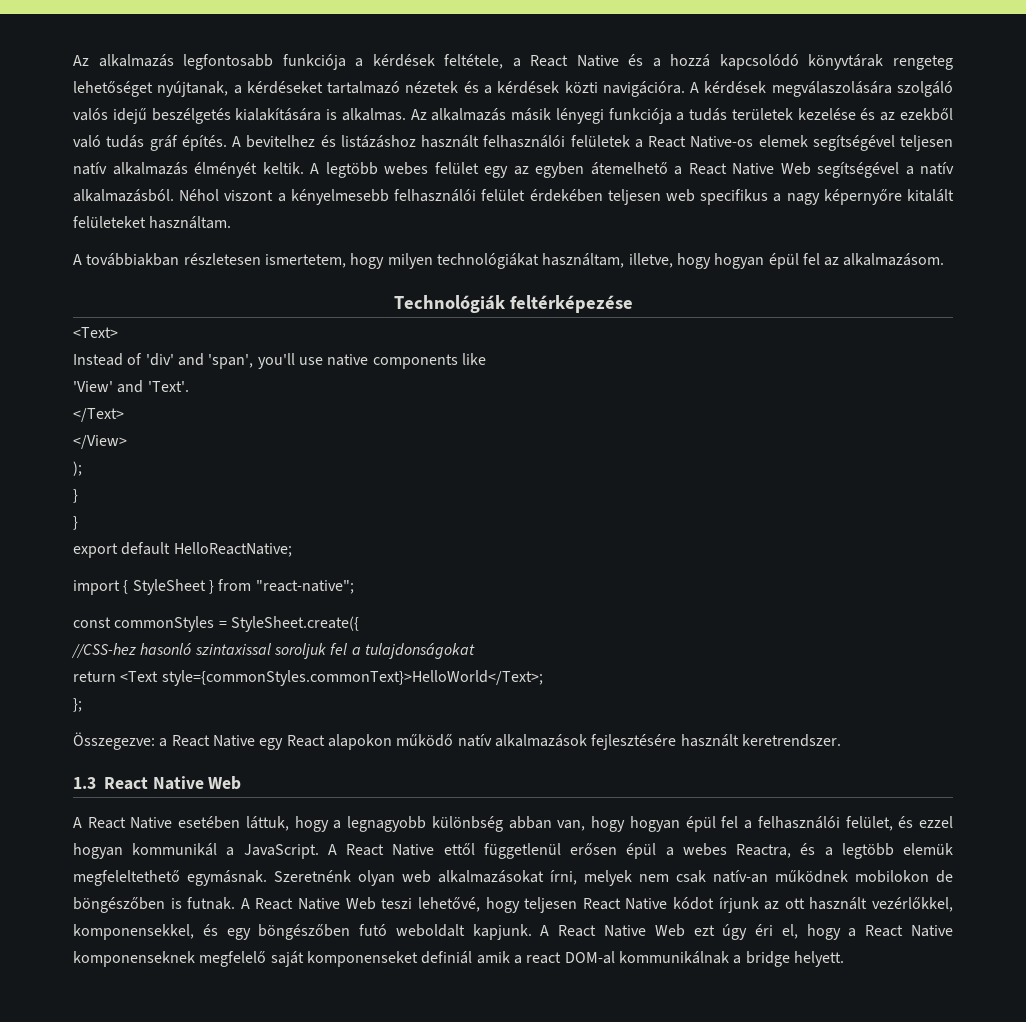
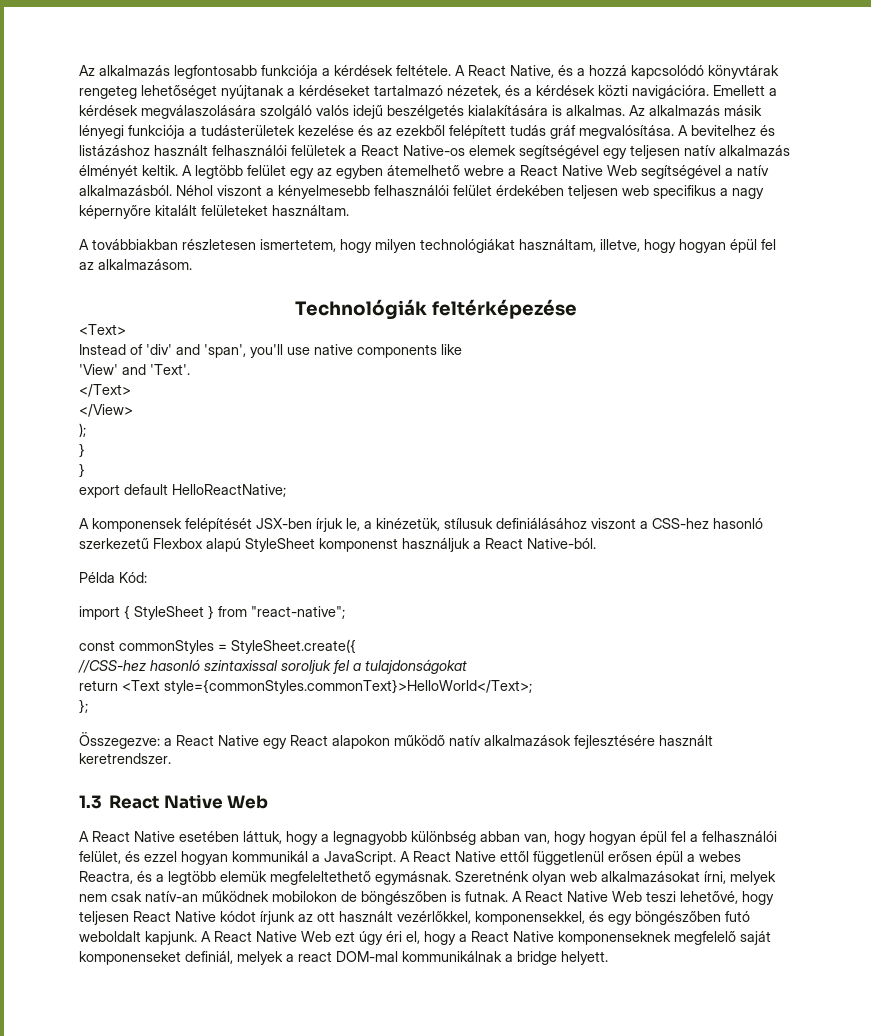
[444,54,619,69] feltétele, a React Native -> [396,65,554,78] feltétele. A React Native,
[157,81,229,97] nyújtanak, -> [221,85,284,99] nyújtanak
[405,81,459,93] nézetek -> [447,85,501,98] nézetek,
[690,82,700,93] A -> [713,85,777,96] Emellett a
[689,108,793,121] tudás területek -> [201,125,295,136] tudásterületek
[73,135,101,148] való -> [449,125,506,139] felépített
[181,135,227,151] építés. -> [579,125,674,139] megvalósítása.
(895, 143) none -> [603,148,627,159] egy
[384,162,428,175] webes -> (243, 172) none
(668, 168) none -> [464,165,504,176] webre
(292, 549) none -> [79,518,763,532] [79,538,596,552] [79,572,147,583] // A komponensek felépítését JSX-ben írjuk le, a kinézetük, stílusuk definiálásához viszont a CSS-hez hasonló szerkezetű Flexbox alapú StyleSheet komponenst használjuk a React Native-ból. // Példa Kód:
[421,951,510,964] definiál amik -> [185,951,283,965] definiál, melyek
[564,951,615,964] DOM-al -> [336,951,398,962] DOM-mal

